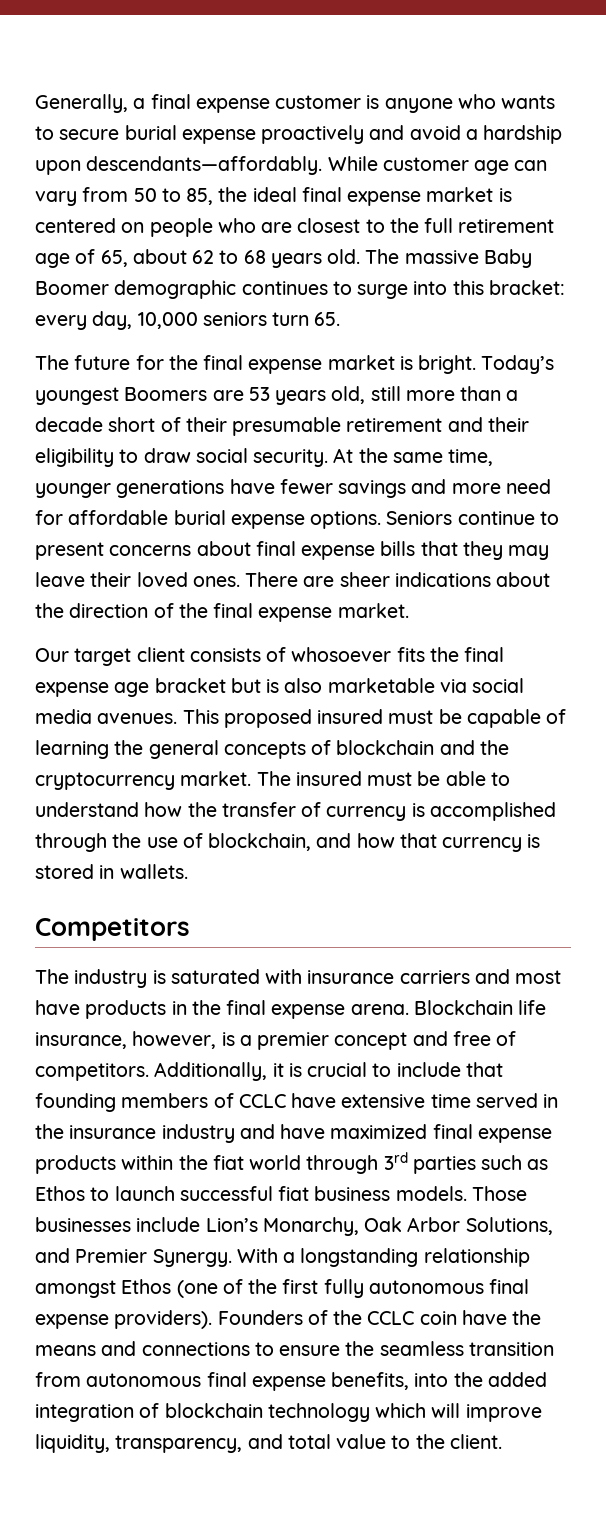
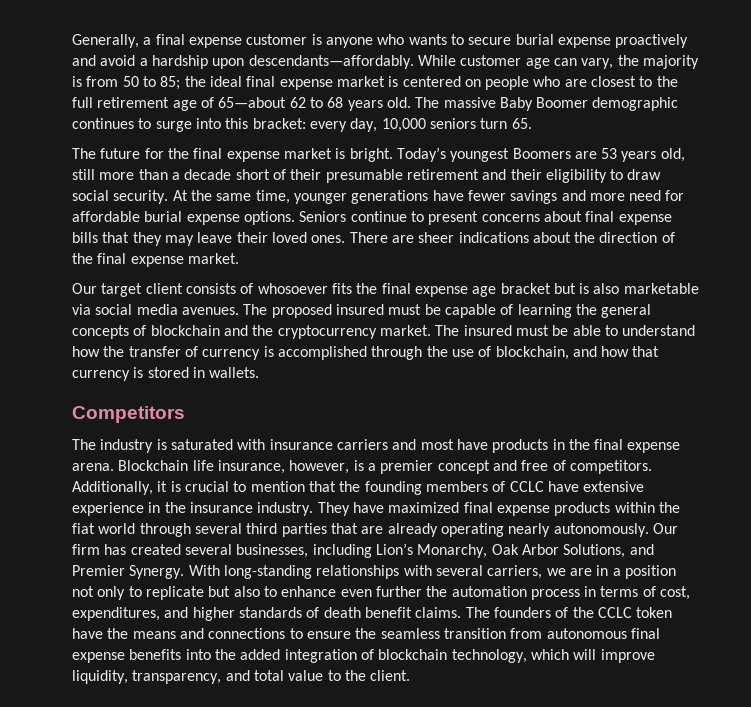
[35,191,77,206] vary -> [581,55,699,69] [72,76,82,87] vary, the majority is
[186,188,214,205] 85, -> [160,76,181,90] 85;
[100,249,187,267] 65, about -> [218,97,287,108] 65—about
[182,709,219,724] This -> [243,304,268,315] The
[396,1062,503,1077] include that -> [250,481,361,492] mention that the
[430,1093,538,1108] time served -> [72,502,144,516] experience
[161,1124,275,1143] industry and -> [257,502,350,516] industry. They
[383,1152,549,1174] [35,1186,527,1201] [35,1217,201,1232] 3rd parties such as Ethos to launch successful fiat business models. Those businesses include -> [194,523,678,537] [72,544,372,558] several third parties that are already operating nearly autonomously. Our firm has created several businesses, including
[283,1248,530,1267] [35,1279,530,1298] [35,1310,303,1329] a longstanding relationship amongst Ethos (one of the first fully autonomous final expense providers). Founders -> [223,565,676,579] [72,586,691,600] [72,607,551,621] long-standing relationships with several carriers, we are in a position not only to replicate but also to enhance even further the automation process in terms of cost, expenditures, and higher standards of death benefit claims. The founders
[419,1311,457,1325] coin -> [636,607,673,618] token
[331,1372,410,1390] benefits, -> [129,649,182,660] benefits
[267,1403,370,1422] technology -> [451,649,527,663] technology,

